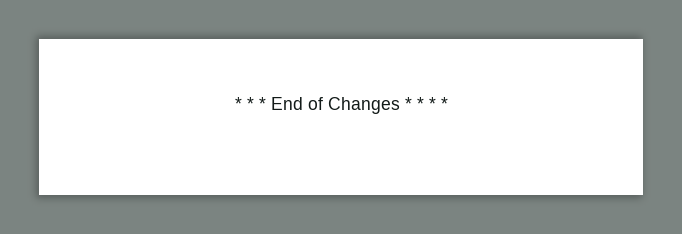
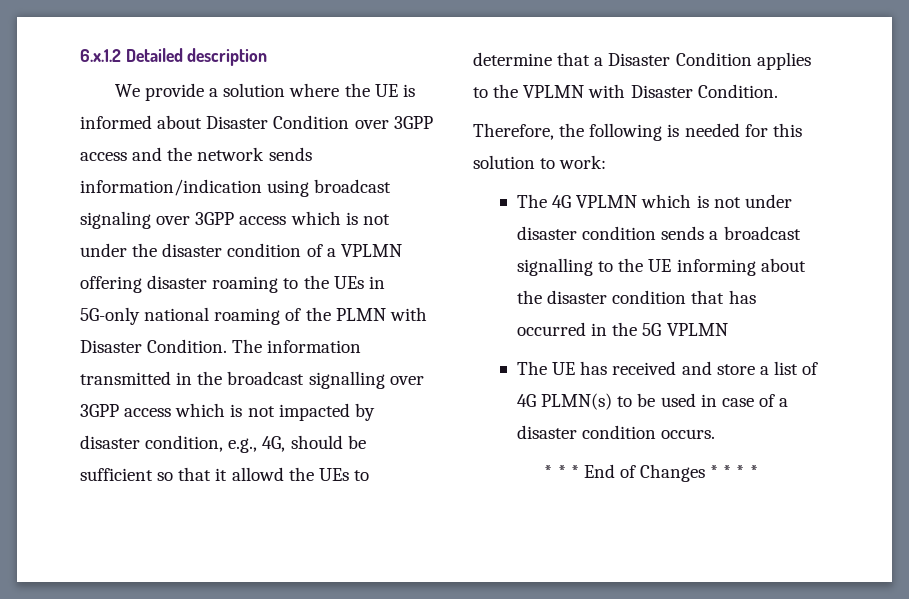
(234, 103) none -> [80,48,268,66] [114,83,415,101] [80,115,433,129] [80,147,312,161] [80,179,392,197] [80,211,390,229] [80,243,402,257] [80,275,385,293] [80,307,427,325] [80,339,362,353] [80,371,424,389] [80,403,375,421] [80,435,366,453] [80,467,369,481] [473,52,811,70] [473,84,778,98] [473,123,802,141] [473,155,607,169] [517,194,792,208] [517,226,801,240] [517,258,806,276] [517,290,756,304] [517,322,728,336] [517,361,819,375] [517,393,789,410] [517,425,716,439] 6.x.1.2 Detailed description // We provide a solution where the UE is informed about Disaster Condition over 3GPP access and the network sends information/indication using broadcast signaling over 3GPP access which is not under the disaster condition of a VPLMN offering disaster roaming to the UEs in 5G-only national roaming of the PLMN with Disaster Condition. The information transmitted in the broadcast signalling over 3GPP access which is not impacted by disaster condition, e.g., 4G, should be sufficient so that it allowd the UEs to determine that a Disaster Condition applies to the VPLMN with Disaster Condition. // Therefore, the following is needed for this solution to work: // The 4G VPLMN which is not under disaster condition sends a broadcast signalling to the UE informing about the disaster condition that has occurred in the 5G VPLMN // The UE has received and store a list of 4G PLMN(s) to be used in case of a disaster condition occurs. //

